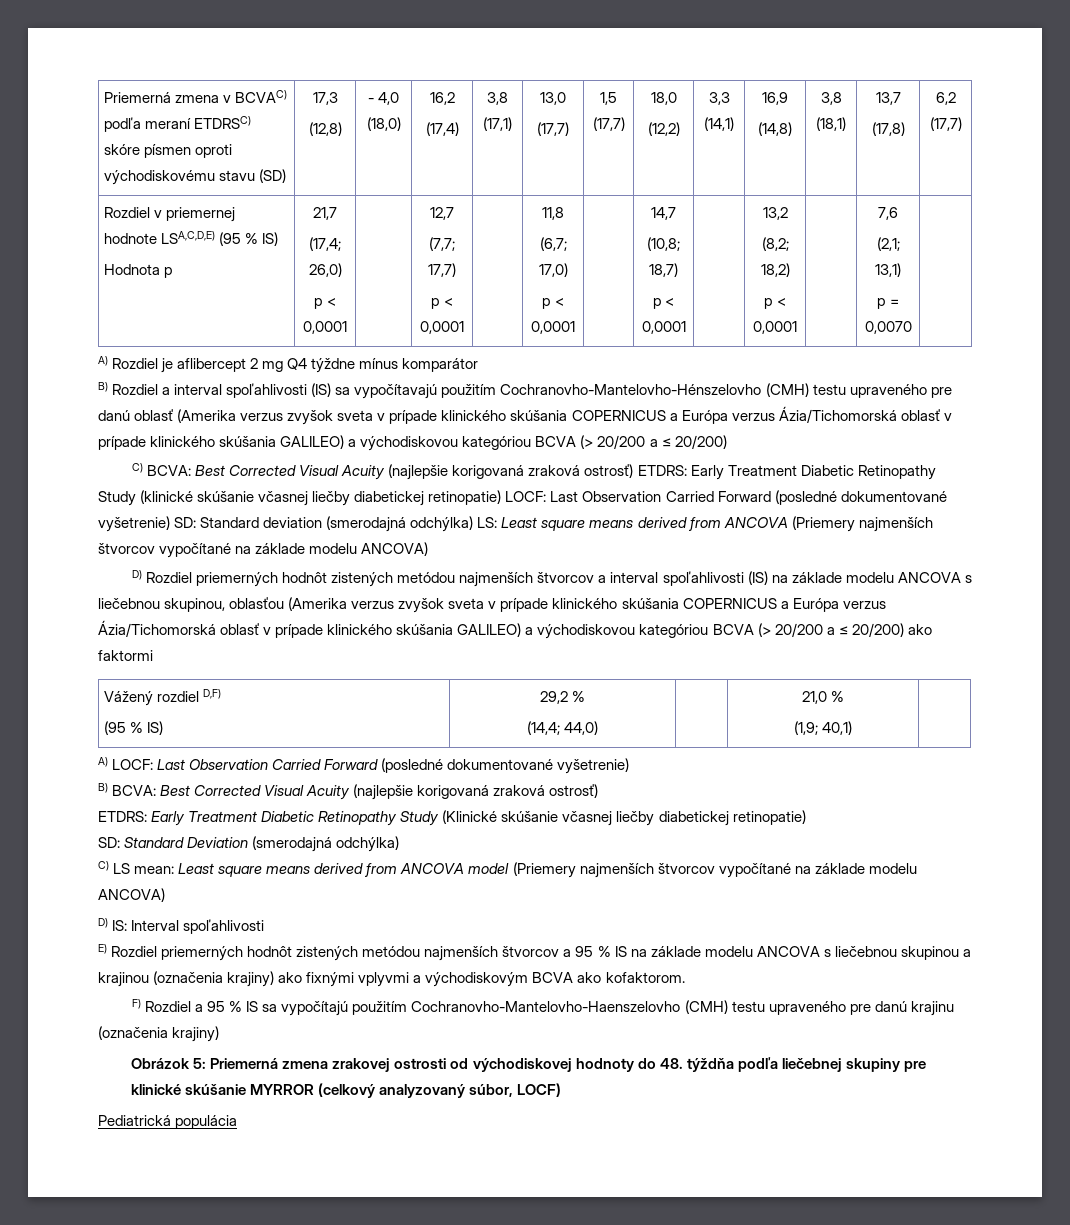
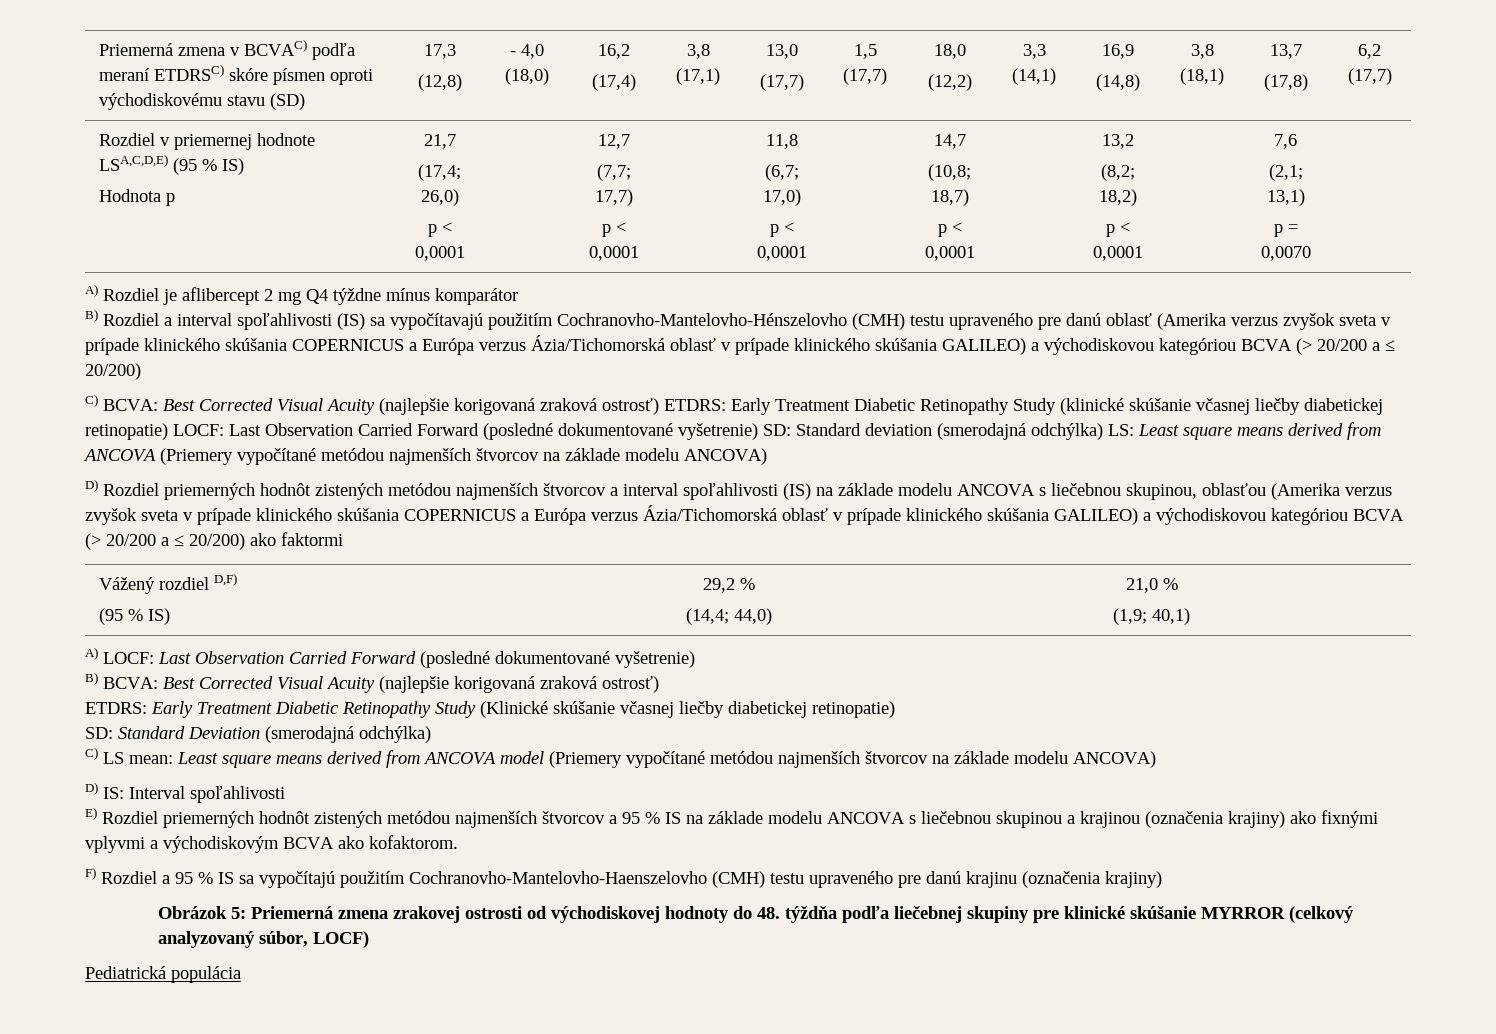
[858,517,933,532] [98,543,232,558] najmenších štvorcov vypočítané -> [237,448,539,465] vypočítané metódou najmenších štvorcov
[579,863,791,878] najmenších štvorcov vypočítané -> [626,751,928,768] vypočítané metódou najmenších štvorcov

